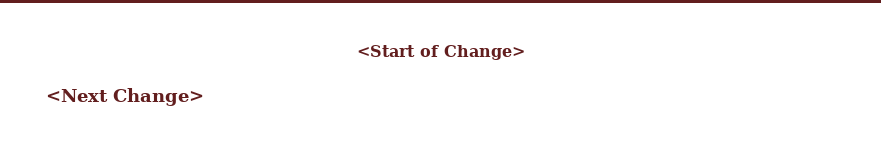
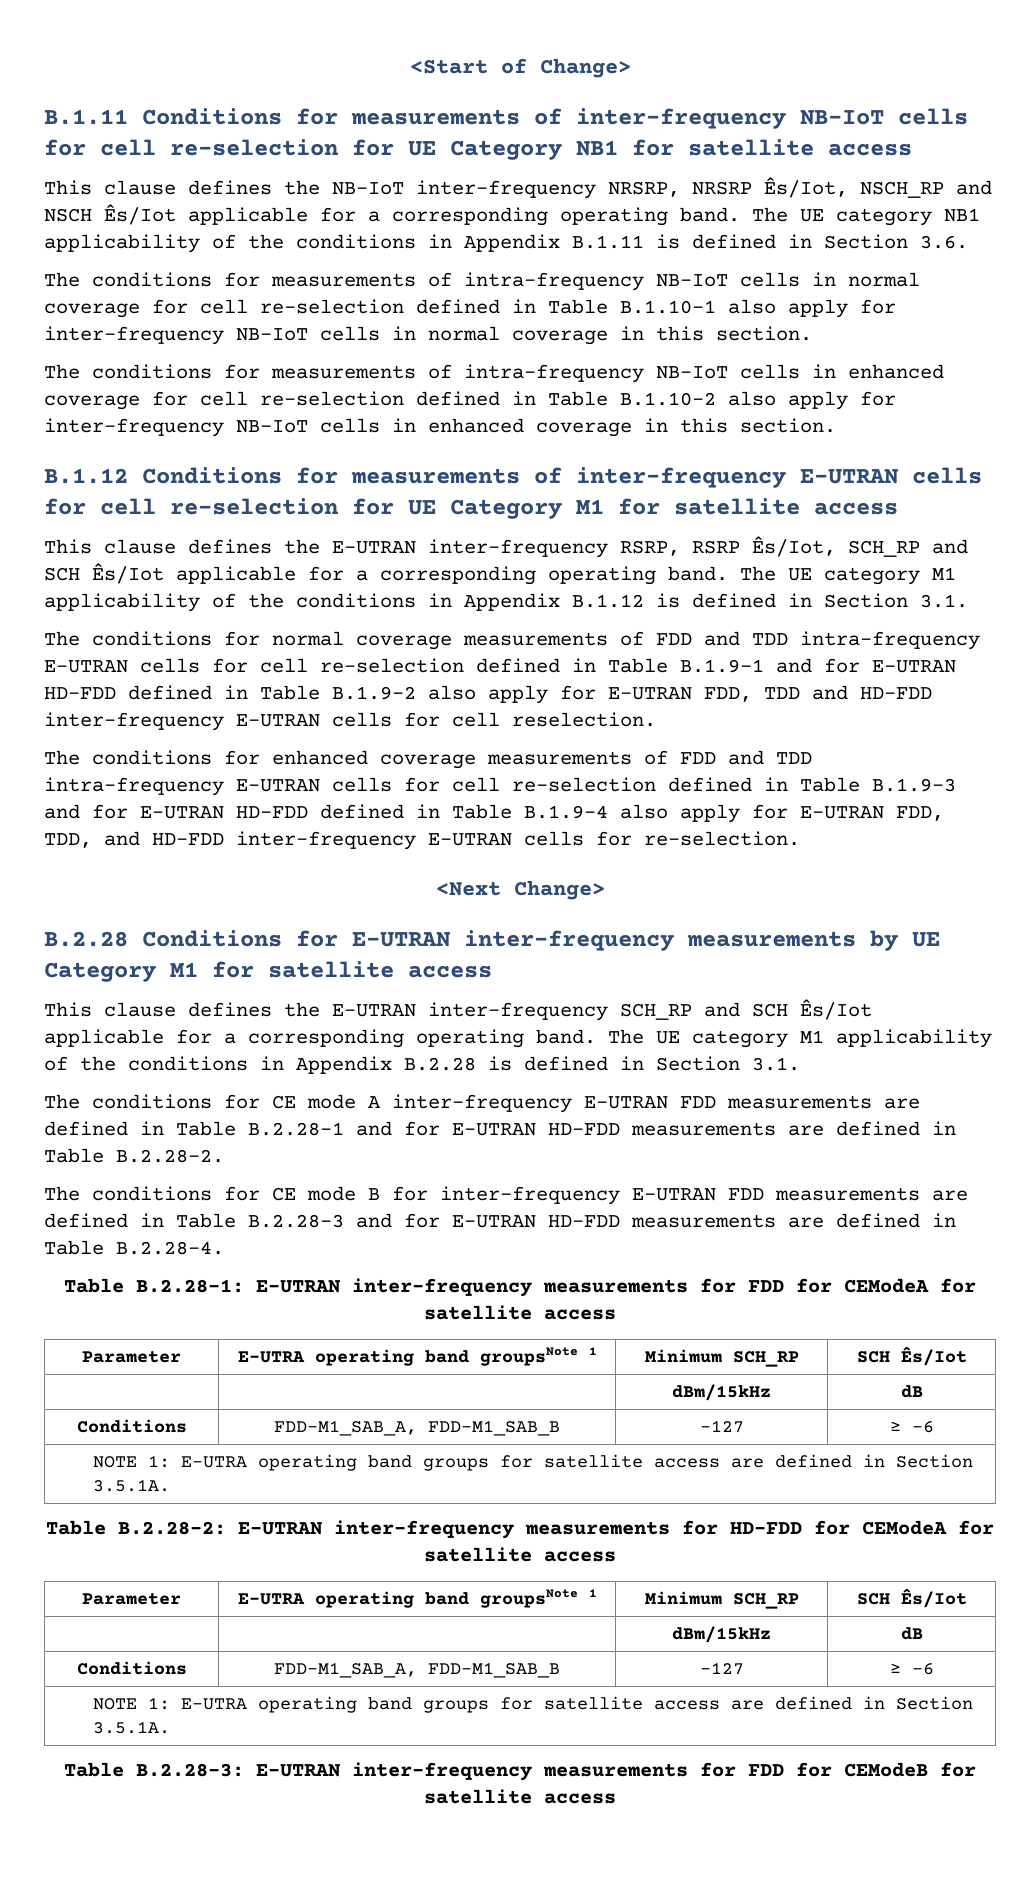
[46,88,204,106] <Next Change> -> [44,108,968,129] [44,139,912,160] [44,177,992,199] [44,204,980,226] [44,234,968,253] [44,272,920,291] [44,299,896,318] [44,326,812,345] [44,364,944,383] [44,391,896,410] [44,418,836,437] [44,467,982,488] [44,498,898,519] [44,536,968,558] [44,563,956,585] [44,593,968,612] [44,631,980,650] [44,658,956,673] [44,685,932,704] [44,712,656,731] [44,750,812,769] [44,777,956,796] [44,804,944,823] [44,831,800,850] [435,880,605,900] [44,930,940,951] [44,961,492,982] [44,999,872,1021] [44,1029,992,1048] [44,1056,800,1074] [44,1094,920,1113] [44,1121,956,1136] [44,1148,224,1163] [44,1186,968,1205] [44,1213,956,1228] [44,1240,224,1255] [64,1278,976,1297] [424,1305,616,1320] [82,1351,181,1363] [237,1347,597,1366] [644,1349,799,1367] [856,1346,967,1366] [672,1384,771,1401] [900,1385,923,1398] [76,1419,187,1433] [274,1420,560,1436] [699,1420,744,1433] [889,1421,934,1433] [93,1454,974,1471] [93,1479,171,1492] [46,1520,994,1539] [424,1547,616,1562] [82,1593,181,1605] [237,1589,597,1608] [644,1591,799,1609] [856,1588,967,1608] [672,1626,771,1643] [900,1627,923,1640] [76,1661,187,1675] [274,1662,560,1678] [699,1662,744,1675] [889,1663,934,1675] [93,1696,974,1713] [93,1721,171,1734] [64,1762,976,1781] [424,1789,616,1804] B.1.11 Conditions for measurements of inter-frequency NB-IoT cells for cell re-selection for UE Category NB1 for satellite access // This clause defines the NB-IoT inter-frequency NRSRP, NRSRP Ês/Iot, NSCH_RP and NSCH Ês/Iot applicable for a corresponding operating band. The UE category NB1 applicability of the conditions in Appendix B.1.11 is defined in Section 3.6. // The conditions for measurements of intra-frequency NB-IoT cells in normal coverage for cell re-selection defined in Table B.1.10-1 also apply for inter-frequency NB-IoT cells in normal coverage in this section. // The conditions for measurements of intra-frequency NB-IoT cells in enhanced coverage for cell re-selection defined in Table B.1.10-2 also apply for inter-frequency NB-IoT cells in enhanced coverage in this section. // B.1.12 Conditions for measurements of inter-frequency E-UTRAN cells for cell re-selection for UE Category M1 for satellite access // This clause defines the E-UTRAN inter-frequency RSRP, RSRP Ês/Iot, SCH_RP and SCH Ês/Iot applicable for a corresponding operating band. The UE category M1 applicability of the conditions in Appendix B.1.12 is defined in Section 3.1. // The conditions for normal coverage measurements of FDD and TDD intra-frequency E-UTRAN cells for cell re-selection defined in Table B.1.9-1 and for E-UTRAN HD-FDD defined in Table B.1.9-2 also apply for E-UTRAN FDD, TDD and HD-FDD inter-frequency E-UTRAN cells for cell reselection. // The conditions for enhanced coverage measurements of FDD and TDD intra-frequency E-UTRAN cells for cell re-selection defined in Table B.1.9-3 and for E-UTRAN HD-FDD defined in Table B.1.9-4 also apply for E-UTRAN FDD, TDD, and HD-FDD inter-frequency E-UTRAN cells for re-selection. // <Next Change> // B.2.28 Conditions for E-UTRAN inter-frequency measurements by UE Category M1 for satellite access // This clause defines the E-UTRAN inter-frequency SCH_RP and SCH Ês/Iot applicable for a corresponding operating band. The UE category M1 applicability of the conditions in Appendix B.2.28 is defined in Section 3.1. // The conditions for CE mode A inter-frequency E-UTRAN FDD measurements are defined in Table B.2.28-1 and for E-UTRAN HD-FDD measurements are defined in Table B.2.28-2. // The conditions for CE mode B for inter-frequency E-UTRAN FDD measurements are defined in Table B.2.28-3 and for E-UTRAN HD-FDD measurements are defined in Table B.2.28-4. // Table B.2.28-1: E-UTRAN inter-frequency measurements for FDD for CEModeA for satellite access // Parameter | E-UTRA operating band groupsNote 1 | Minimum SCH_RP | SCH Ês/Iot // | | dBm/15kHz | dB // Conditions | FDD-M1_SAB_A, FDD-M1_SAB_B | -127 | ≥ -6 // NOTE 1: E-UTRA operating band groups for satellite access are defined in Section 3.5.1A. // Table B.2.28-2: E-UTRAN inter-frequency measurements for HD-FDD for CEModeA for satellite access // Parameter | E-UTRA operating band groupsNote 1 | Minimum SCH_RP | SCH Ês/Iot // | | dBm/15kHz | dB // Conditions | FDD-M1_SAB_A, FDD-M1_SAB_B | -127 | ≥ -6 // NOTE 1: E-UTRA operating band groups for satellite access are defined in Section 3.5.1A. // Table B.2.28-3: E-UTRAN inter-frequency measurements for FDD for CEModeB for satellite access

